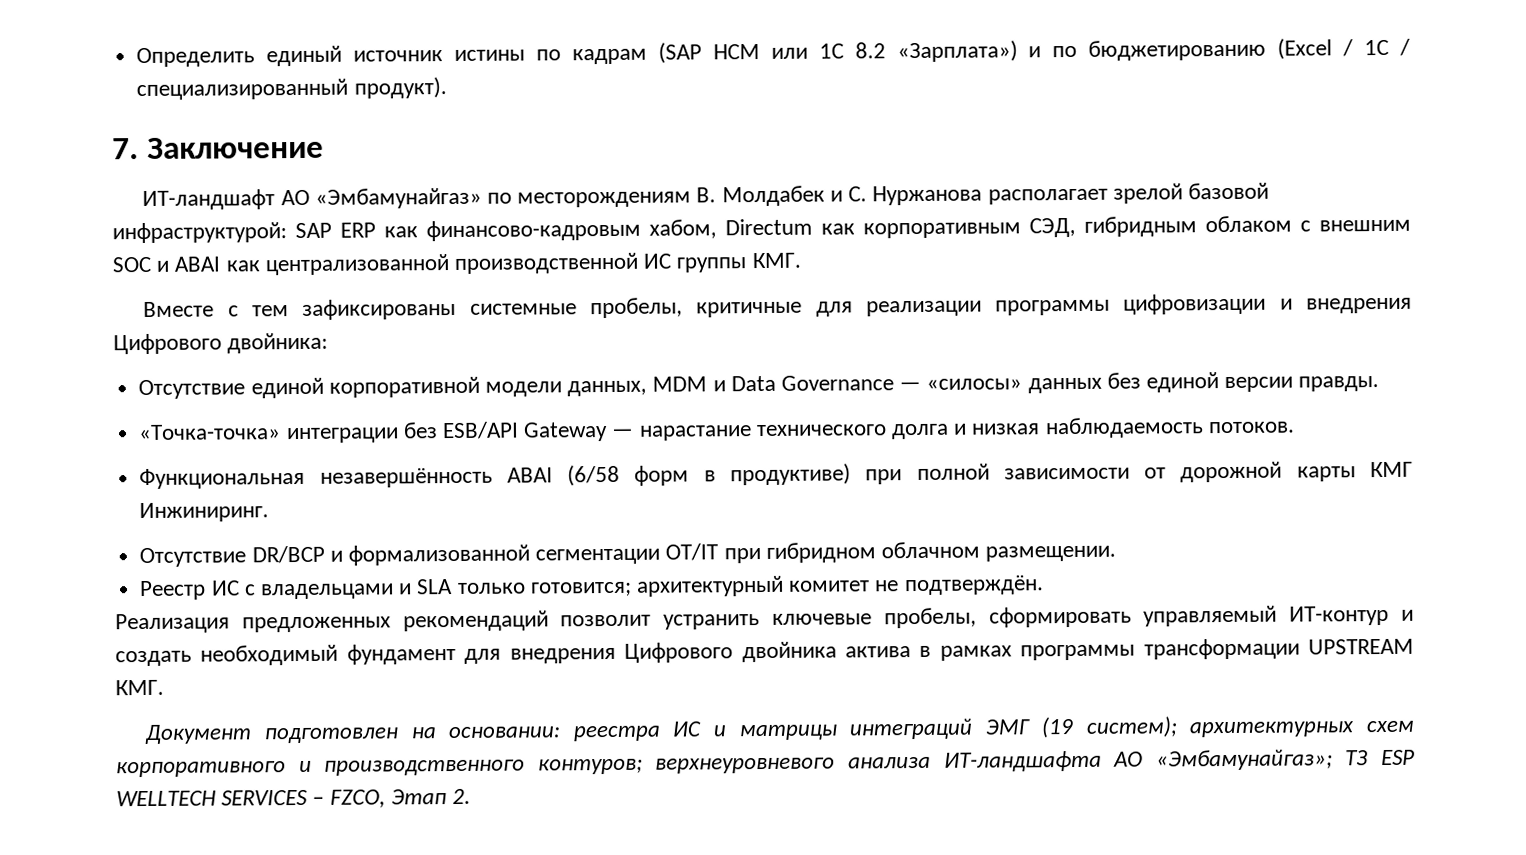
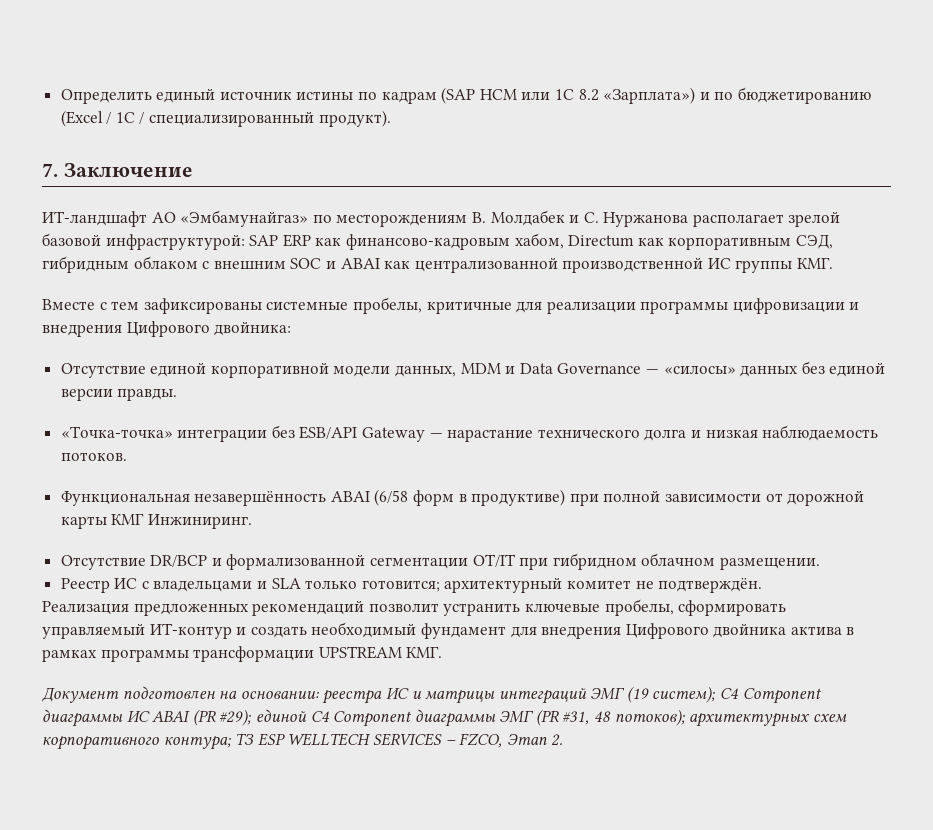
[1189,720,1414,738] [116,749,1333,778] архитектурных схем корпоративного и производственного контуров; верхнеуровневого анализа ИТ-ландшафта АО «Эмбамунайгаз»; -> [720,688,822,704] [42,709,847,727] [42,736,231,750] C4 Component диаграммы ИС ABAI (PR #29); единой C4 Component диаграммы ЭМГ (PR #31, 48 потоков); архитектурных схем корпоративного контура;

